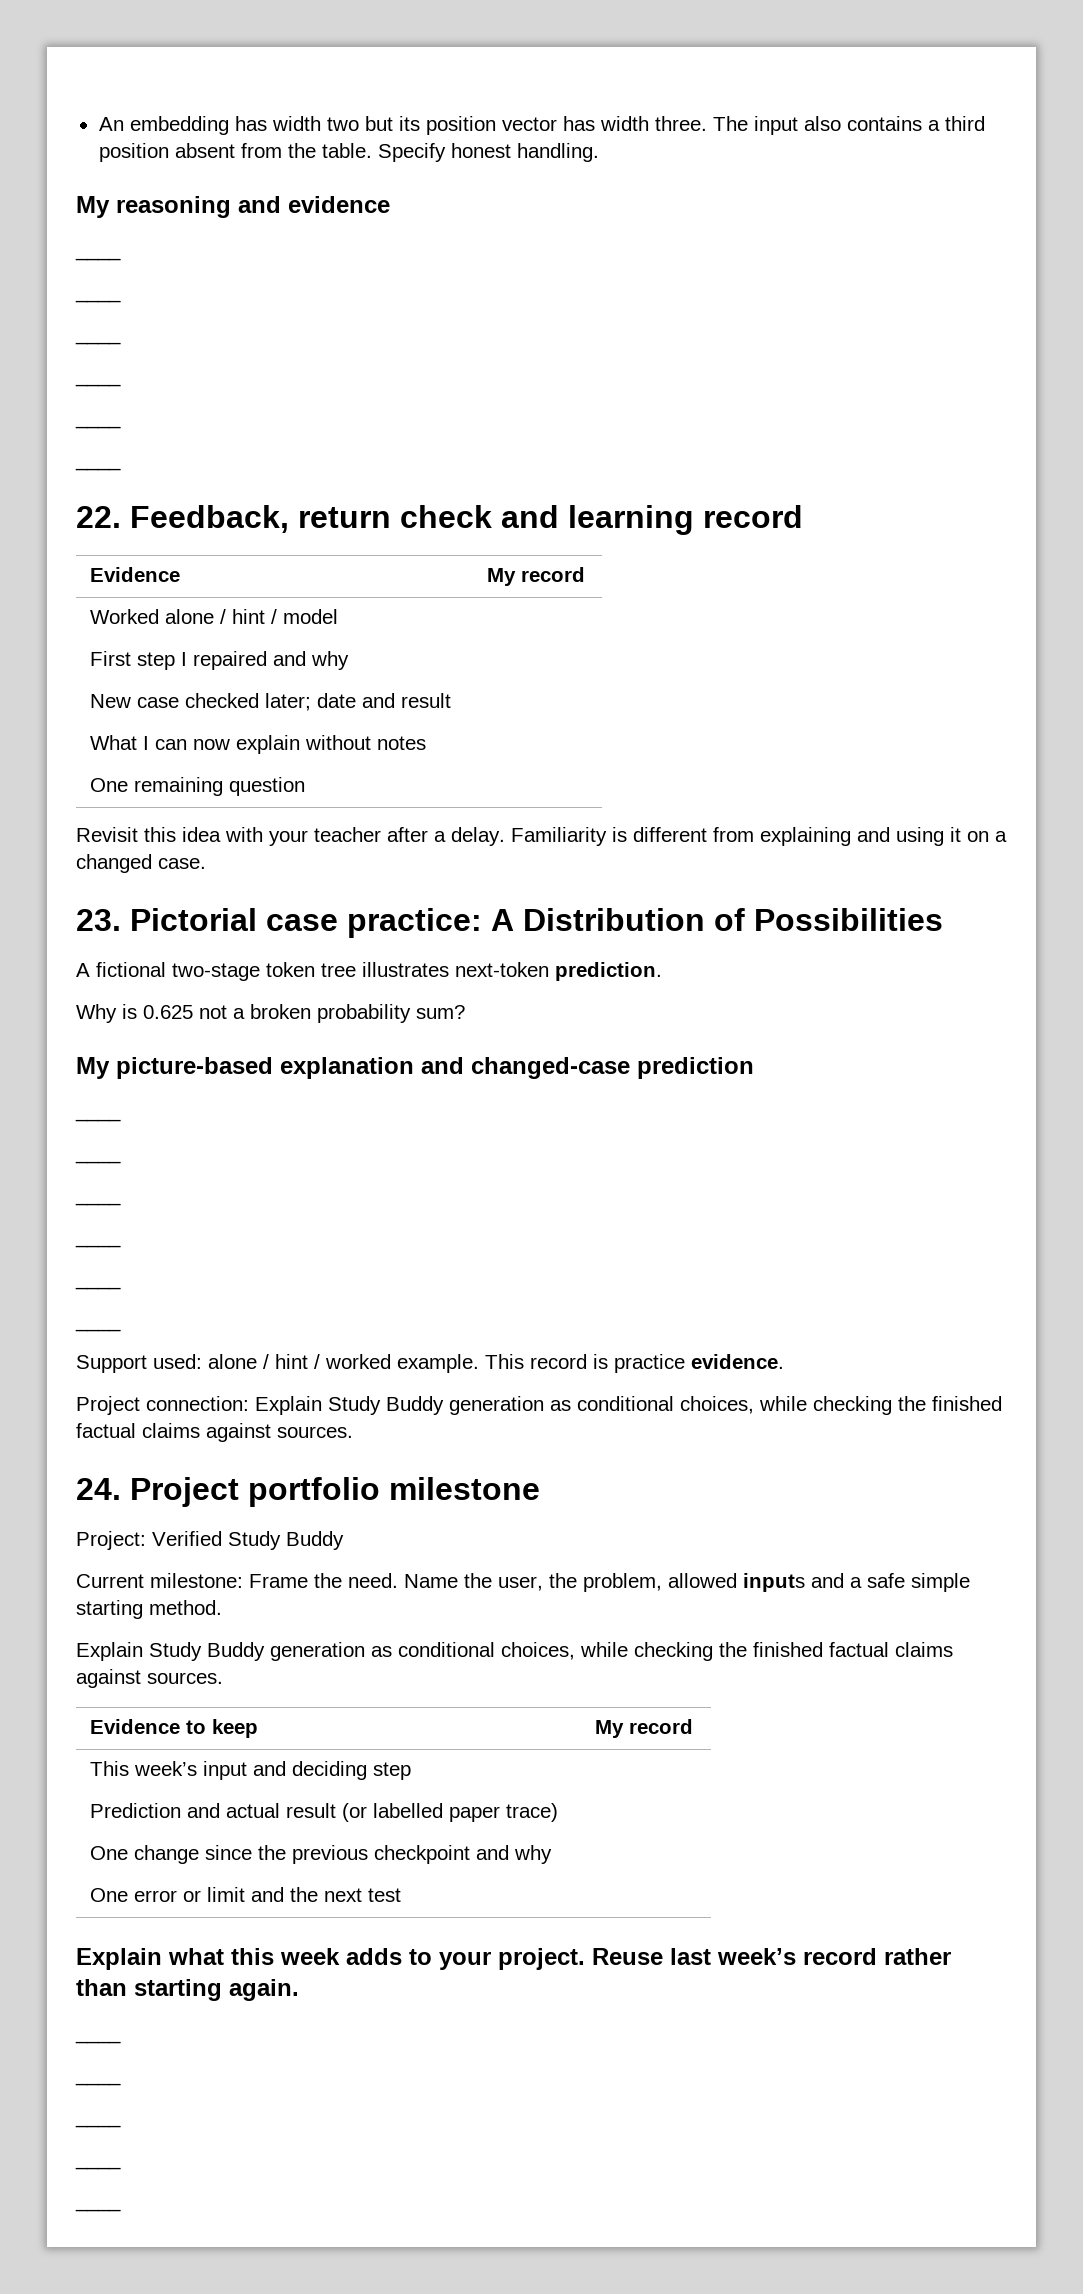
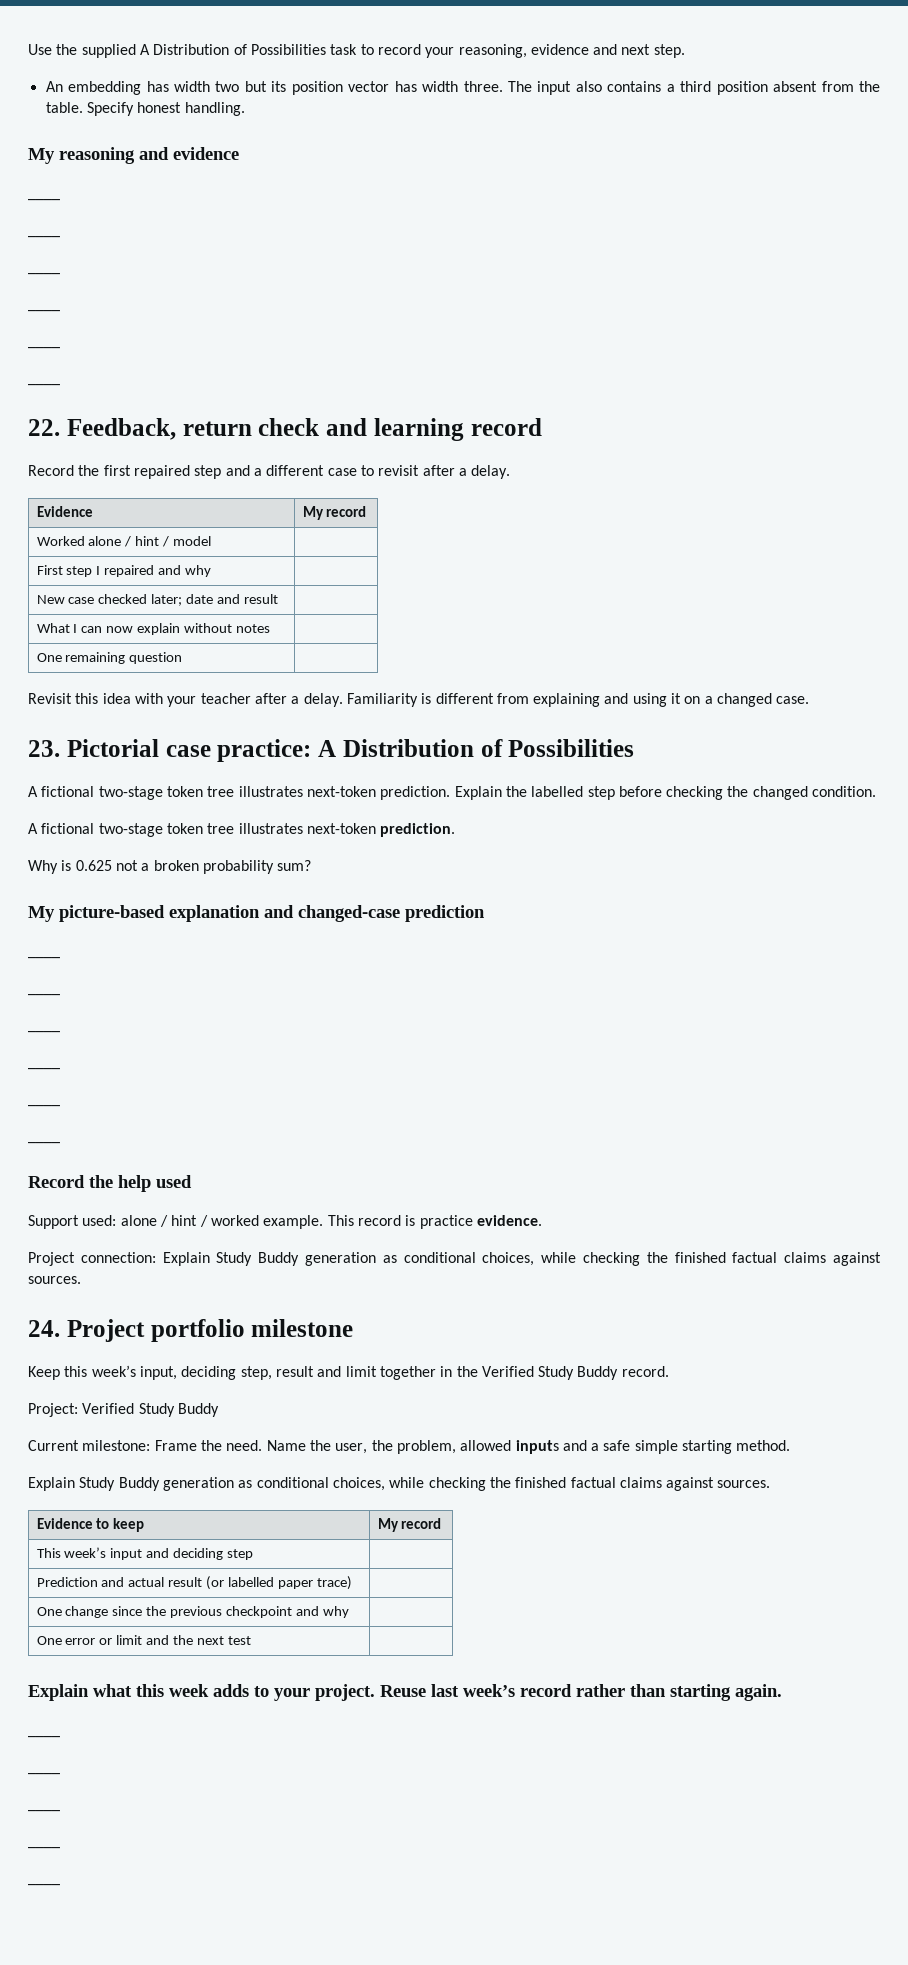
(98, 124) none -> [28,44,685,58] Use the supplied A Distribution of Possibilities task to record your reasoning, evidence and next step. //
(803, 516) none -> [28,465,511,479] // Record the first repaired step and a different case to revisit after a delay.
(943, 919) none -> [28,786,877,800] // A fictional two-stage token tree illustrates next-token prediction. Explain the labelled step before checking the changed condition.
(121, 1329) none -> [28,1175,192,1192] // Record the help used
(540, 1488) none -> [28,1365,669,1380] // Keep this week’s input, deciding step, result and limit together in the Verified Study Buddy record.

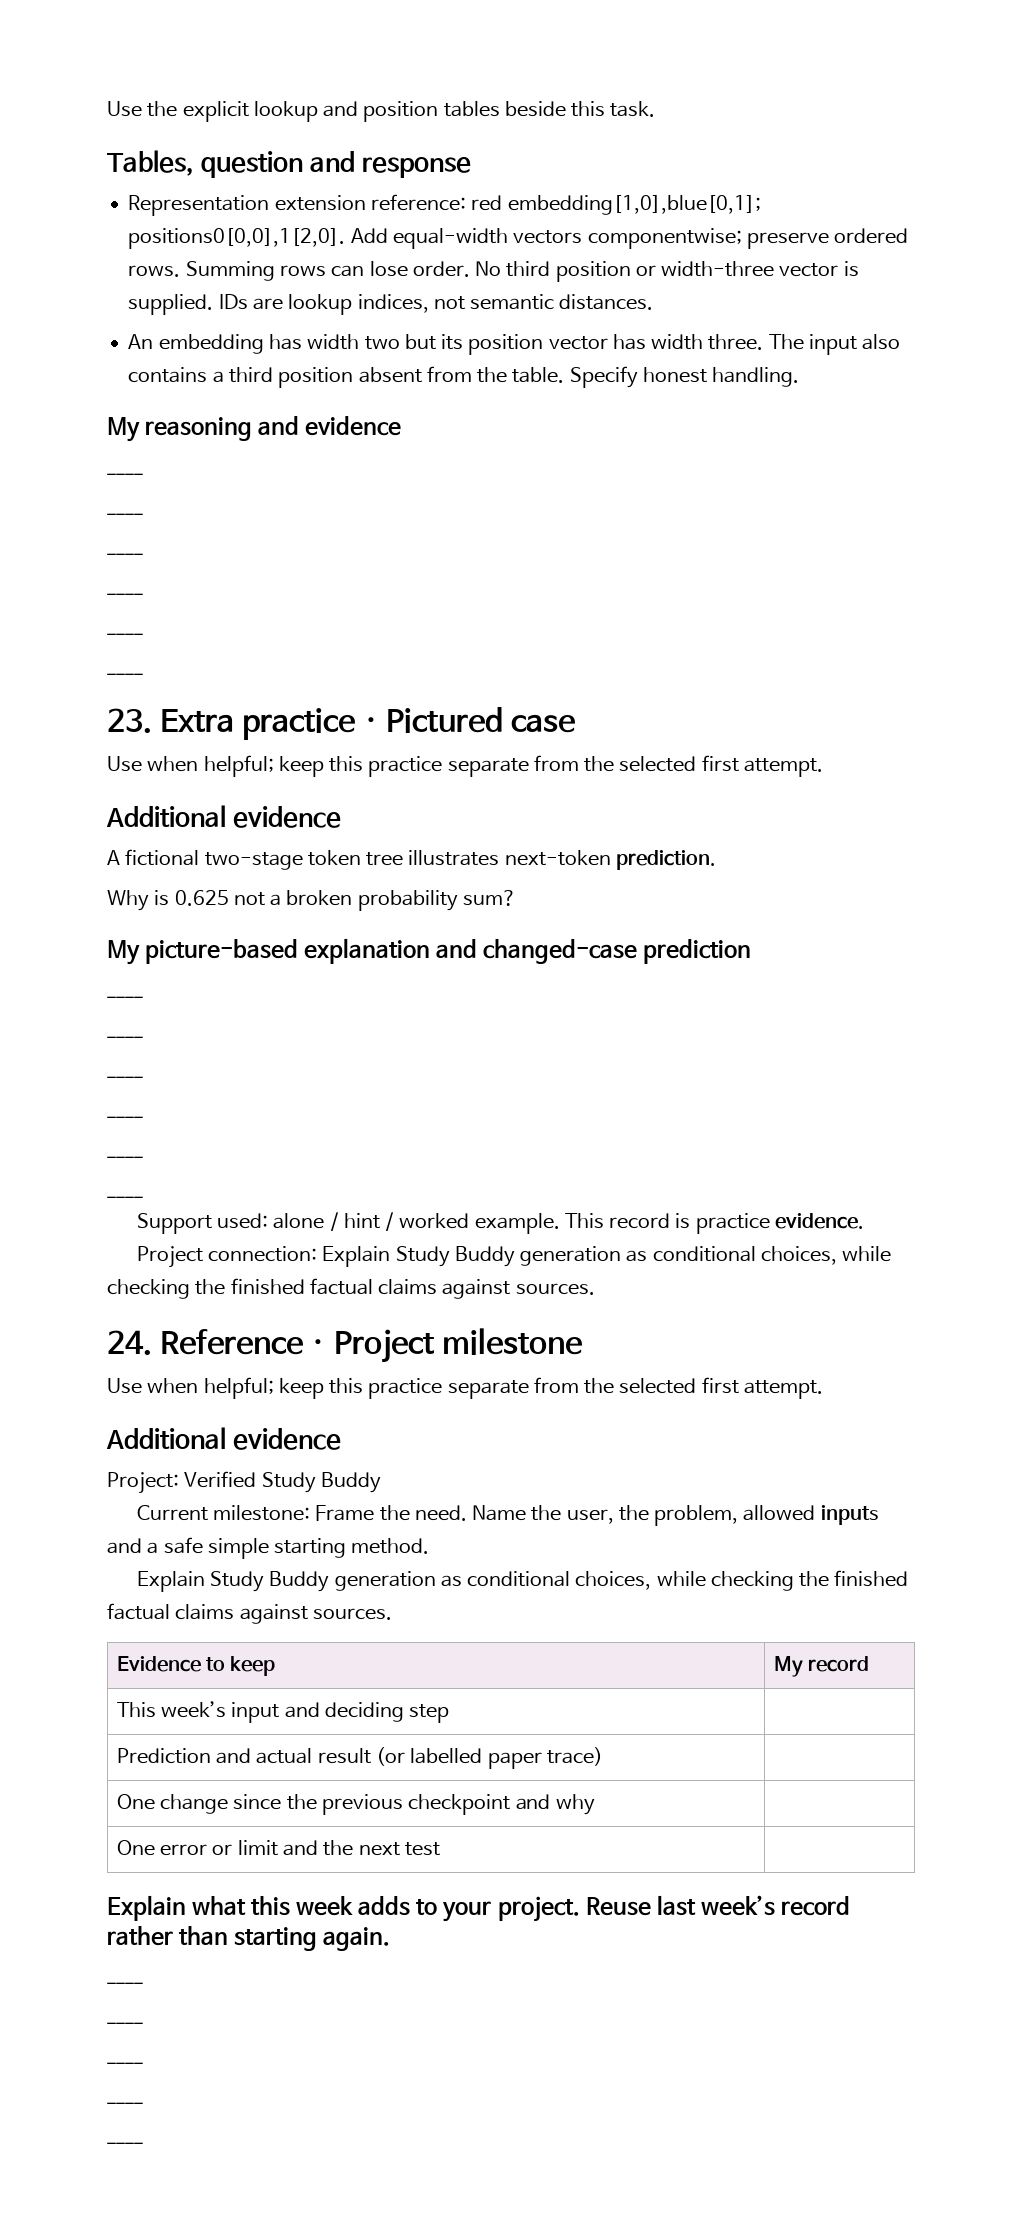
[81,44,685,58] supplied A Distribution of Possibilities task to record your reasoning, evidence and next step. -> [182,101,656,122] [107,150,471,178] [128,194,761,216] [128,228,909,249] [128,261,859,282] [128,294,654,315] explicit lookup and position tables beside this task. // Tables, question and response // Representation extension reference: red embedding[1,0],blue[0,1]; positions0[0,0],1[2,0]. Add equal-width vectors componentwise; preserve ordered rows. Summing rows can lose order. No third position or width-three vector is supplied. IDs are lookup indices, not semantic distances.
[28,418,542,441] [28,465,511,479] [36,506,93,517] [302,506,367,520] [36,536,212,547] [36,565,212,577] [36,594,278,606] [36,623,270,635] [36,652,183,664] [28,693,810,707] [28,739,635,762] [28,786,877,800] 22. Feedback, return check and learning record // Record the first repaired step and a different case to revisit after a delay. // Evidence | My record // Worked alone / hint / model | // First step I repaired and why | // New case checked later; date and result | // What I can now explain without notes | // One remaining question | // Revisit this idea with your teacher after a delay. Familiarity is different from explaining and using it on a changed case. // 23. Pictorial case practice: A Distribution of Possibilities // A fictional two-stage token tree illustrates next-token prediction. Explain the labelled step before checking the changed condition. -> [107,707,576,740] [107,755,823,777] [106,805,342,828] 23. Extra practice · Pictured case // Use when helpful; keep this practice separate from the selected first attempt. // Additional evidence
[28,1175,192,1192] // Record the help used -> (143, 1196) none
[66,1319,354,1342] [28,1365,669,1380] Project portfolio milestone // Keep this week’s input, deciding step, result and limit together in the Verified Study Buddy record. -> [160,1328,582,1363] [107,1377,823,1399] [106,1427,342,1450] Reference · Project milestone // Use when helpful; keep this practice separate from the selected first attempt. // Additional evidence

